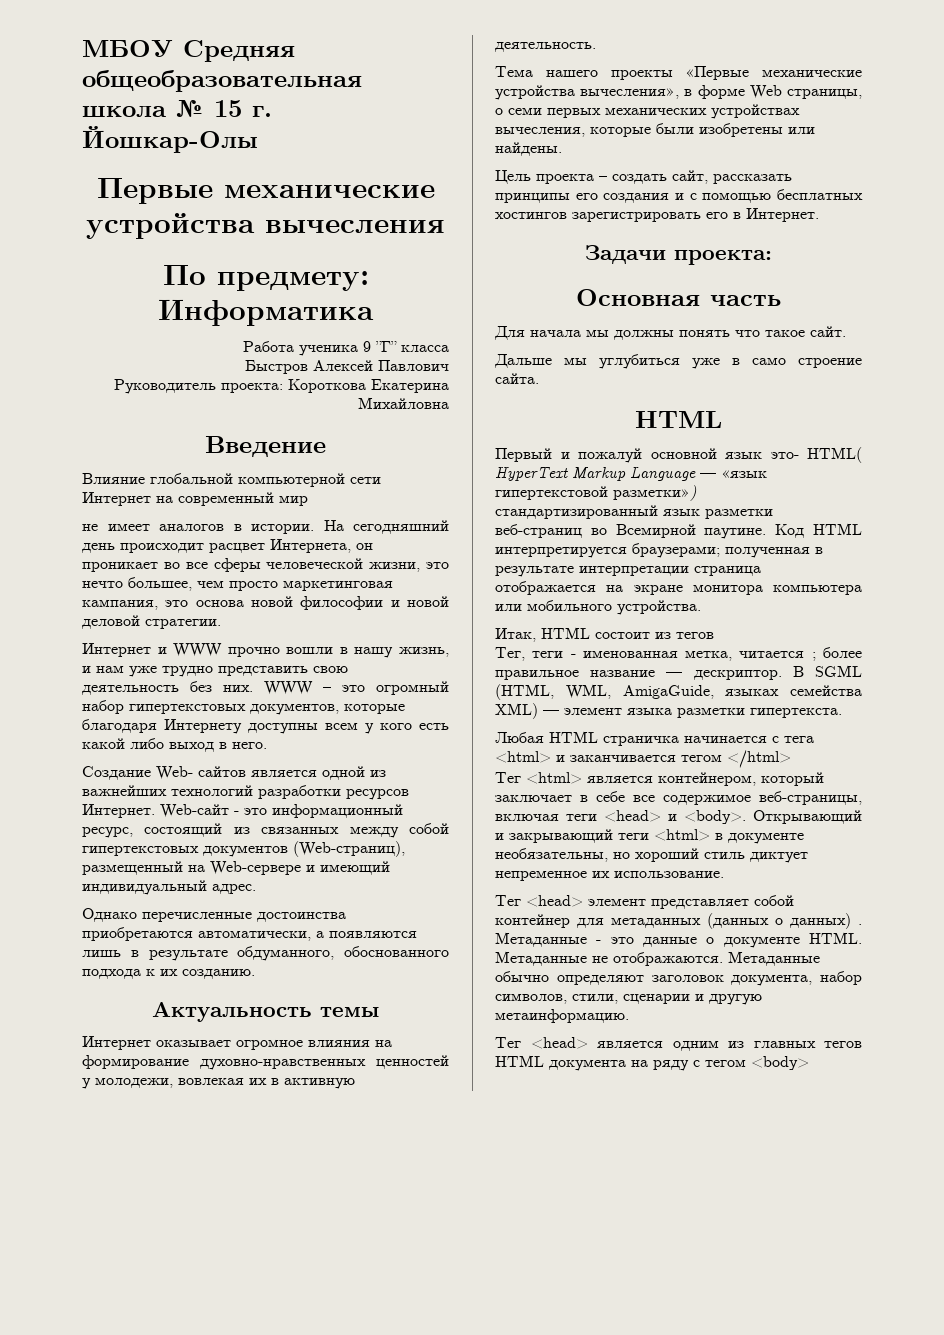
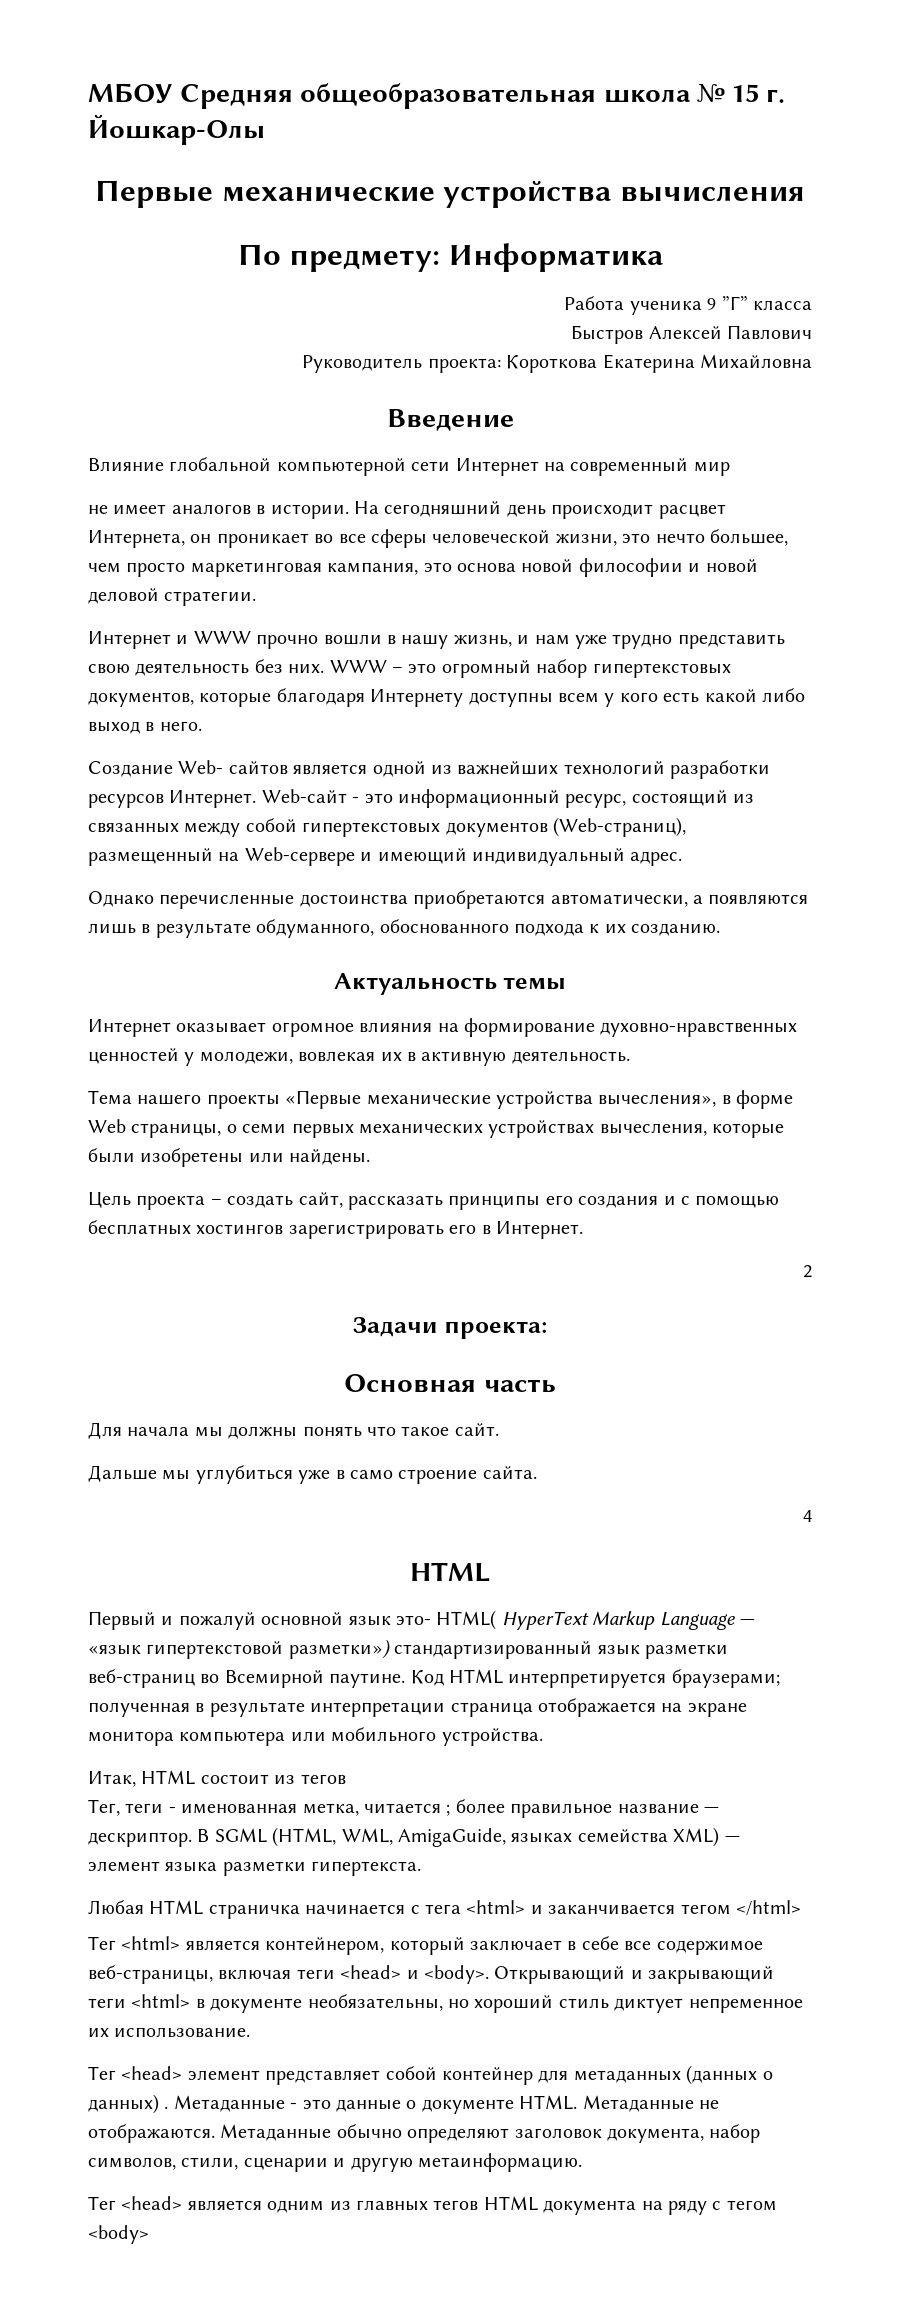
[265,220,445,233] вычесления -> [619,186,805,202] вычисления
(819, 215) none -> [803,1265,812,1278] // 2
(539, 378) none -> [803,1510,812,1522] // 4

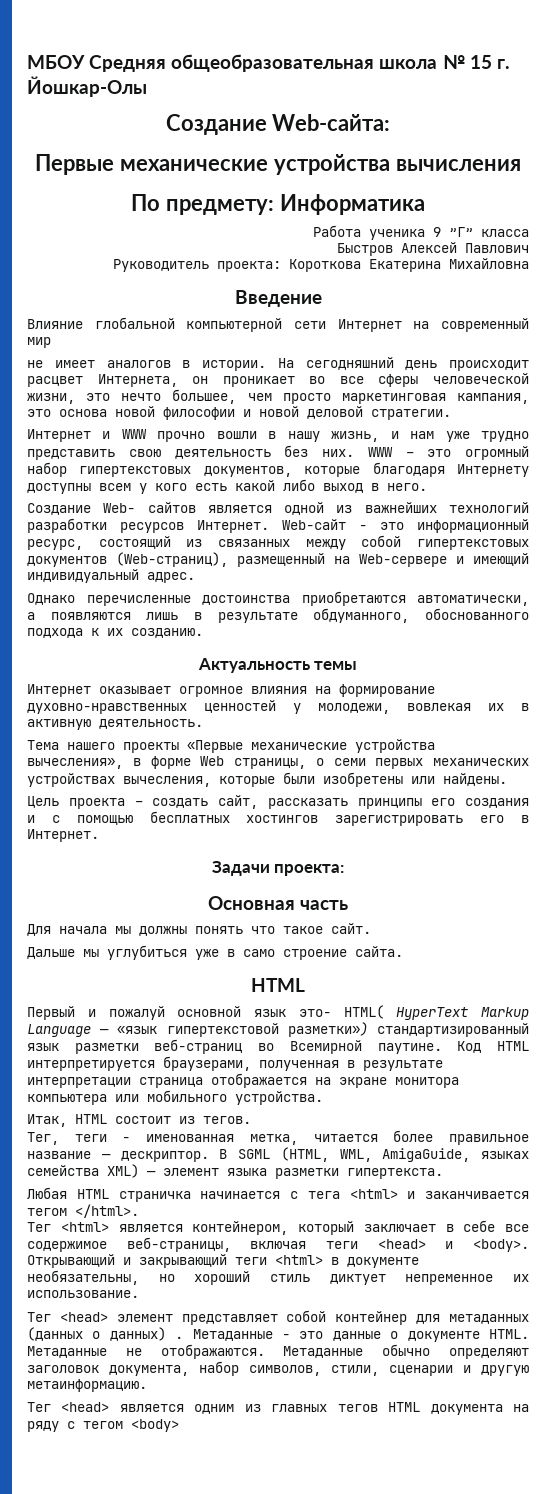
(265, 129) none -> [165,114,391,135] // Создание Web-сайта:
[803,1265,812,1278] // 2 -> (99, 835) none
[803,1510,812,1522] // 4 -> (403, 951) none
[671,1669,780,1688] браузерами; -> [163,1056,251,1071] браузерами,
[300,1774,346,1785] тегов -> [203,1116,251,1124] тегов.
[446,1804,451,1816] ; -> (378, 1138) none
[735,1900,801,1916] </html> -> [75,1204,139,1218] </html>.

